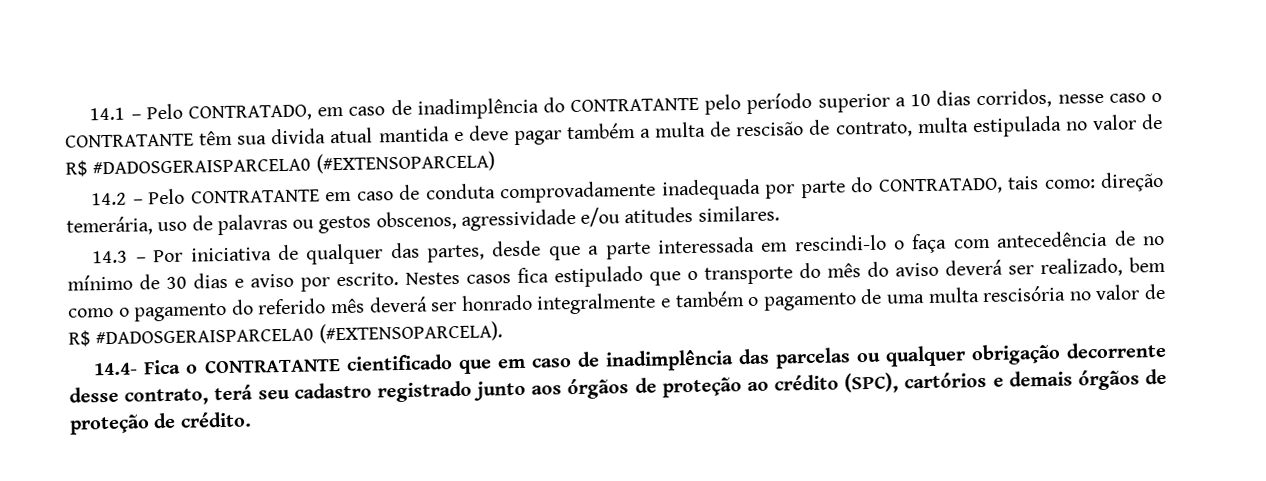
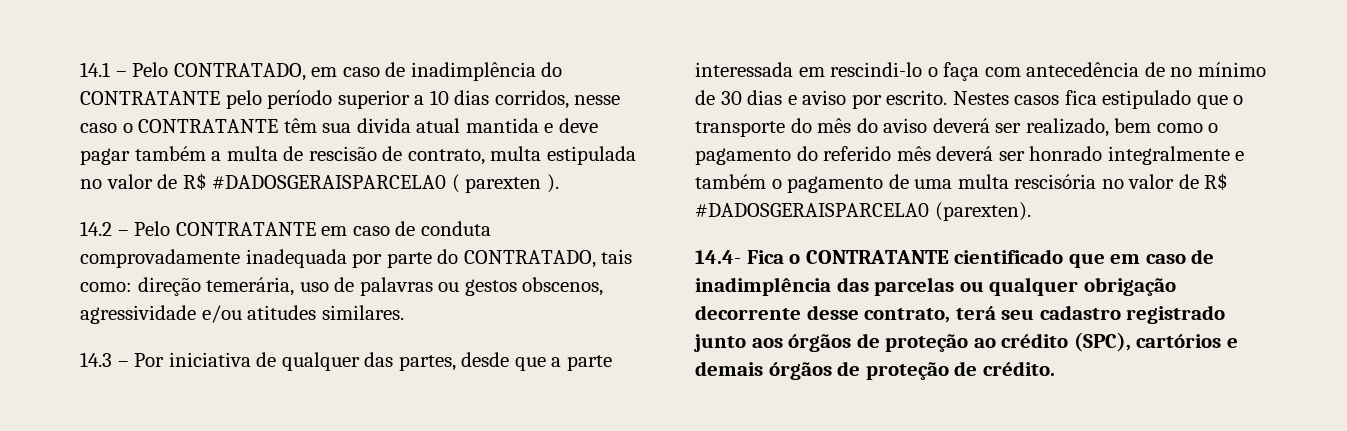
[315,151,495,174] (#EXTENSOPARCELA) -> [451,174,559,193] ( parexten ).
[318,321,503,344] (#EXTENSOPARCELA). -> [934,202,1031,221] (parexten).

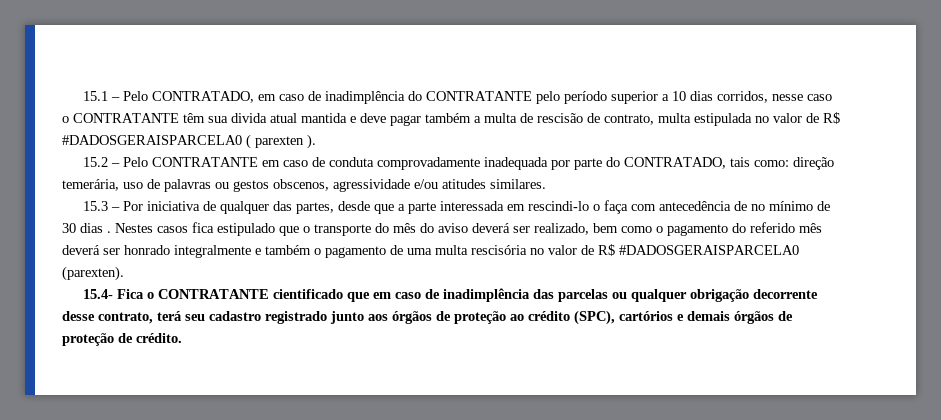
[80,62,110,77] 14.1 -> [82,91,108,101] 15.1
[80,221,112,236] 14.2 -> [82,157,108,167] 15.2
[80,352,112,367] 14.3 -> [82,201,108,211] 15.3
[787,90,948,109] e aviso por escrito. -> [107,231,111,233] .
[695,250,741,264] 14.4- -> [82,289,113,299] 15.4-

